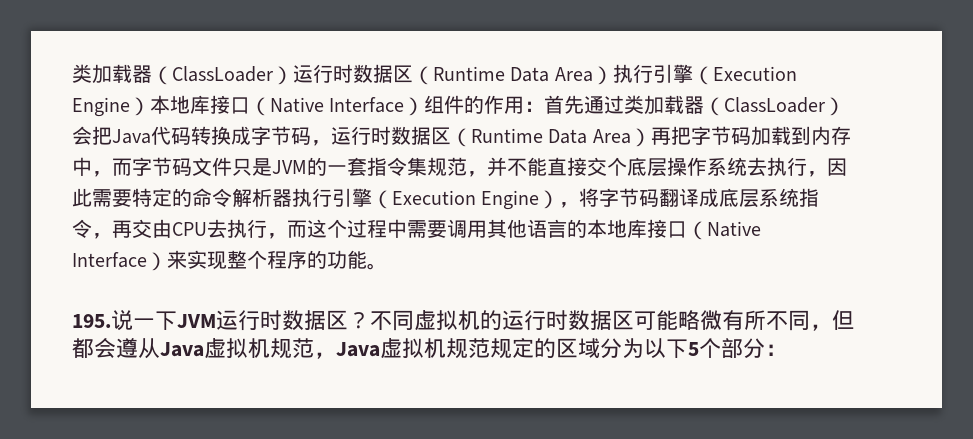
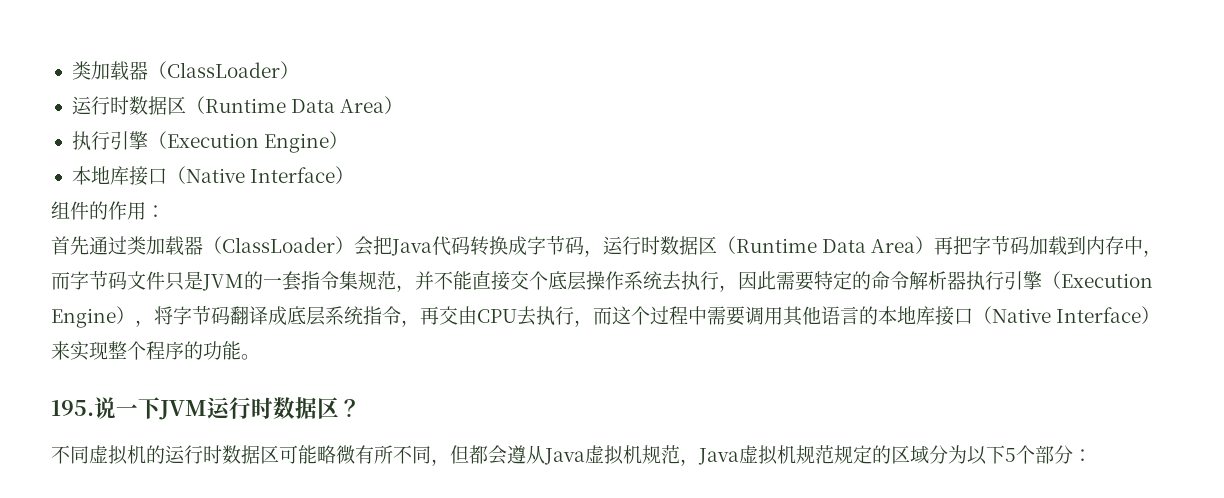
[72,64,797,85] [72,95,425,117] 类加载器（ClassLoader）运行时数据区（Runtime Data Area）执行引擎（Execution Engine）本地库接口（Native Interface） -> [71,61,299,81] [71,96,404,115] [71,131,349,153] [71,166,355,186] 类加载器（ClassLoader） // 运行时数据区（Runtime Data Area） // 执行引擎（Execution Engine） // 本地库接口（Native Interface） //
(545, 106) none -> (165, 211) //
(370, 320) none -> (361, 408) //

